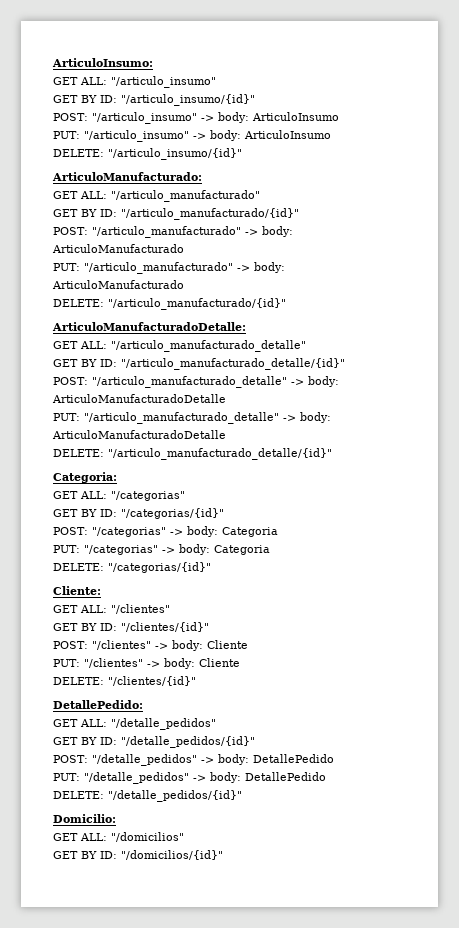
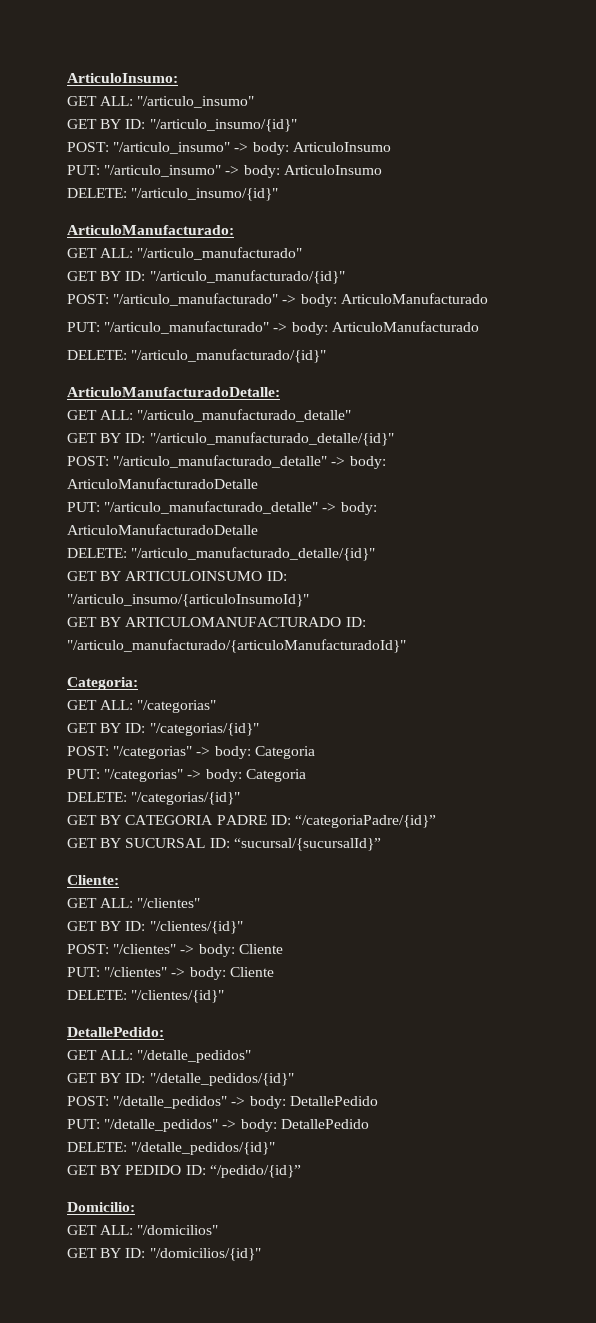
(332, 454) none -> [67,571,287,581] [67,594,309,607] [67,617,366,627] [67,639,406,653] // GET BY ARTICULOINSUMO ID: "/articulo_insumo/{articuloInsumoId}" // GET BY ARTICULOMANUFACTURADO ID: "/articulo_manufacturado/{articuloManufacturadoId}"
(211, 567) none -> [67,815,436,828] [67,838,381,851] // GET BY CATEGORIA PADRE ID: “/categoriaPadre/{id}” // GET BY SUCURSAL ID: “sucursal/{sucursalId}”
(242, 796) none -> [67,1165,301,1178] // GET BY PEDIDO ID: “/pedido/{id}”

